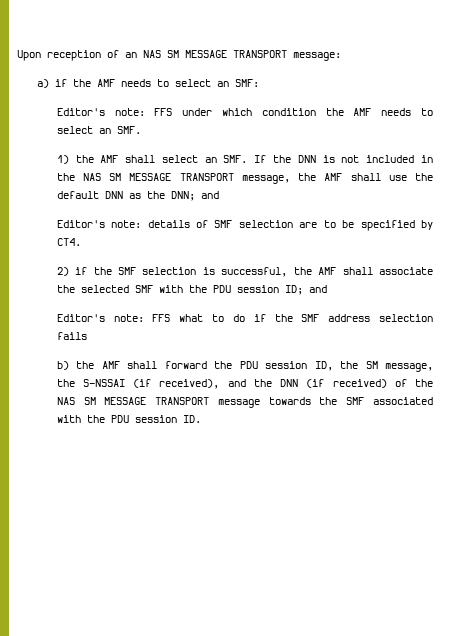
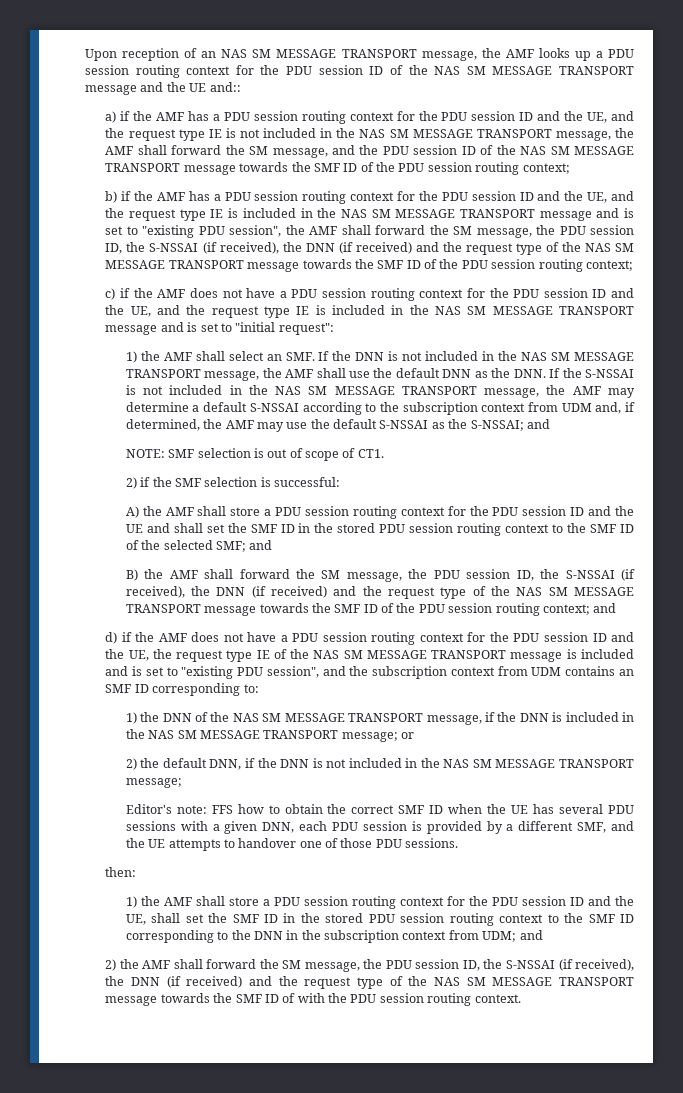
[293,52,341,61] [36,79,259,88] [56,108,434,116] [56,126,141,134] message: // a) if the AMF needs to select an SMF: // Editor's note: FFS under which condition the AMF needs to select an SMF. -> [421,48,634,61] [85,65,635,78] [85,82,241,95] [105,111,635,124] [105,128,634,141] [105,145,634,158] [105,162,570,175] [105,191,635,204] [105,208,635,221] [105,225,634,238] [105,242,634,255] [105,259,633,272] [105,288,634,301] [105,305,634,318] [105,322,334,335] message, the AMF looks up a PDU session routing context for the PDU session ID of the NAS SM MESSAGE TRANSPORT message and the UE and:: // a) if the AMF has a PDU session routing context for the PDU session ID and the UE, and the request type IE is not included in the NAS SM MESSAGE TRANSPORT message, the AMF shall forward the SM message, and the PDU session ID of the NAS SM MESSAGE TRANSPORT message towards the SMF ID of the PDU session routing context; // b) if the AMF has a PDU session routing context for the PDU session ID and the UE, and the request type IE is included in the NAS SM MESSAGE TRANSPORT message and is set to "existing PDU session", the AMF shall forward the SM message, the PDU session ID, the S-NSSAI (if received), the DNN (if received) and the request type of the NAS SM MESSAGE TRANSPORT message towards the SMF ID of the PDU session routing context; // c) if the AMF does not have a PDU session routing context for the PDU session ID and the UE, and the request type IE is included in the NAS SM MESSAGE TRANSPORT message and is set to "initial request":
[170,191,219,201] [56,220,433,231] [56,238,81,246] DNN; and // Editor's note: details of SMF selection are to be specified by CT4. -> [513,368,634,378] [125,385,635,398] [125,402,635,415] [125,419,550,432] [125,448,384,461] DNN. If the S-NSSAI is not included in the NAS SM MESSAGE TRANSPORT message, the AMF may determine a default S-NSSAI according to the subscription context from UDM and, if determined, the AMF may use the default S-NSSAI as the S-NSSAI; and // NOTE: SMF selection is out of scope of CT1.
[221,267,433,277] [56,285,327,295] [56,314,434,322] [56,332,87,340] [56,361,433,372] [56,379,387,389] successful, the AMF shall associate the selected SMF with the PDU session ID; and // Editor's note: FFS what to do if the SMF address selection fails // b) the AMF shall forward the PDU session ID, the SM message, the S-NSSAI (if received), and the DNN (if received) -> [274,477,341,487] [125,506,634,519] [125,523,634,536] [125,540,273,552] [125,569,635,582] [125,586,467,599] successful: // A) the AMF shall store a PDU session routing context for the PDU session ID and the UE and shall set the SMF ID in the stored PDU session routing context to the SMF ID of the selected SMF; and // B) the AMF shall forward the SM message, the PDU session ID, the S-NSSAI (if received), the DNN (if received) and the request type
[373,397,433,405] [56,415,201,423] associated with the PDU session ID. -> [363,603,617,616] [105,632,634,645] [105,649,634,662] [105,666,634,679] [105,683,259,696] [125,712,635,725] [125,729,415,742] [125,758,634,770] [125,778,182,788] [125,804,634,814] [125,821,635,834] [125,838,459,851] [105,867,137,877] [125,896,634,909] [125,913,634,926] [125,930,543,943] [105,959,634,972] [105,976,634,989] [105,993,521,1006] ID of the PDU session routing context; and // d) if the AMF does not have a PDU session routing context for the PDU session ID and the UE, the request type IE of the NAS SM MESSAGE TRANSPORT message is included and is set to "existing PDU session", and the subscription context from UDM contains an SMF ID corresponding to: // 1) the DNN of the NAS SM MESSAGE TRANSPORT message, if the DNN is included in the NAS SM MESSAGE TRANSPORT message; or // 2) the default DNN, if the DNN is not included in the NAS SM MESSAGE TRANSPORT message; // Editor's note: FFS how to obtain the correct SMF ID when the UE has several PDU sessions with a given DNN, each PDU session is provided by a different SMF, and the UE attempts to handover one of those PDU sessions. // then: // 1) the AMF shall store a PDU session routing context for the PDU session ID and the UE, shall set the SMF ID in the stored PDU session routing context to the SMF ID corresponding to the DNN in the subscription context from UDM; and // 2) the AMF shall forward the SM message, the PDU session ID, the S-NSSAI (if received), the DNN (if received) and the request type of the NAS SM MESSAGE TRANSPORT message towards the SMF ID of with the PDU session routing context.

